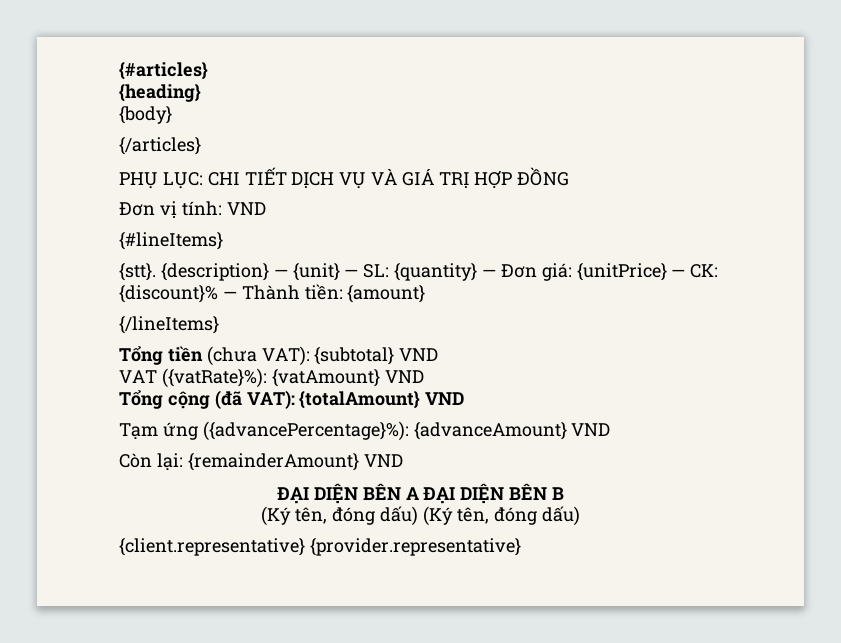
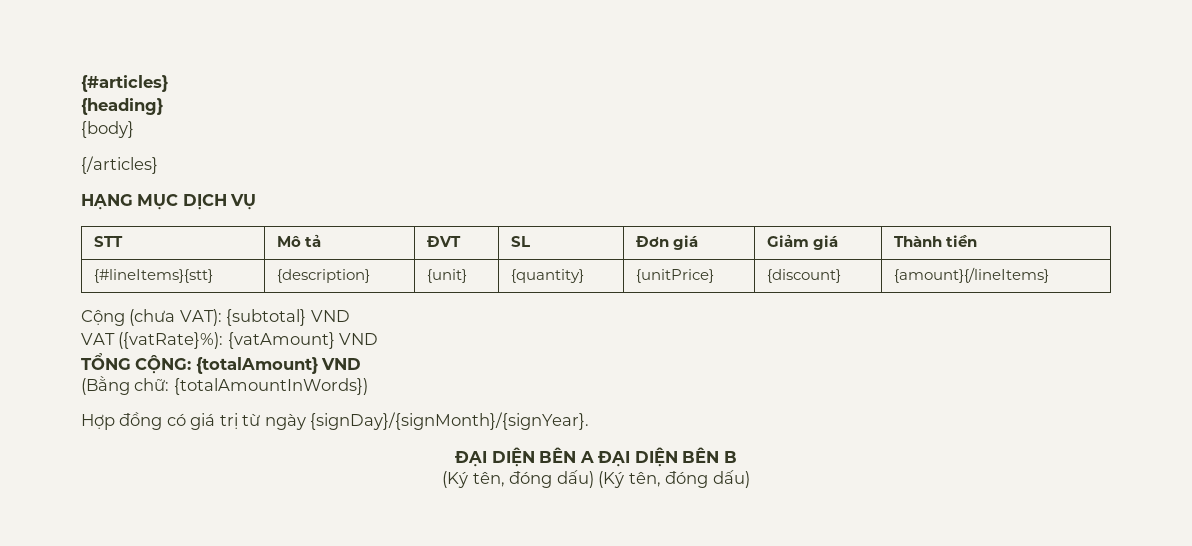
[119,167,569,189] [119,201,266,218] [119,231,223,250] [119,262,719,281] [119,284,426,303] [119,315,219,334] [119,346,203,365] PHỤ LỤC: CHI TIẾT DỊCH VỤ VÀ GIÁ TRỊ HỢP ĐỒNG // Đơn vị tính: VND // {#lineItems} // {stt}. {description} — {unit} — SL: {quantity} — Đơn giá: {unitPrice} — CK: {discount}% — Thành tiền: {amount} // {/lineItems} // Tổng tiền -> [81,194,257,210] [93,236,123,247] [276,234,321,247] [426,236,461,247] [510,236,530,247] [635,235,698,250] [766,234,838,250] [893,235,977,247] [93,269,213,283] [276,269,370,283] [426,269,467,283] [510,269,584,283] [635,269,714,283] [766,269,841,283] [893,267,1049,283] [81,309,125,326] HẠNG MỤC DỊCH VỤ // STT | Mô tả | ĐVT | SL | Đơn giá | Giảm giá | Thành tiền // {#lineItems}{stt} | {description} | {unit} | {quantity} | {unitPrice} | {discount} | {amount}{/lineItems} // Cộng
[119,390,465,409] [119,421,611,441] [119,452,403,471] Tổng cộng (đã VAT): {totalAmount} VND // Tạm ứng ({advancePercentage}%): {advanceAmount} VND // Còn lại: {remainderAmount} VND -> [81,353,362,374] [81,376,368,395] [81,412,590,430] TỔNG CỘNG: {totalAmount} VND // (Bằng chữ: {totalAmountInWords}) // Hợp đồng có giá trị từ ngày {signDay}/{signMonth}/{signYear}.
[119,537,521,556] // {client.representative} {provider.representative} -> (750, 479) none

